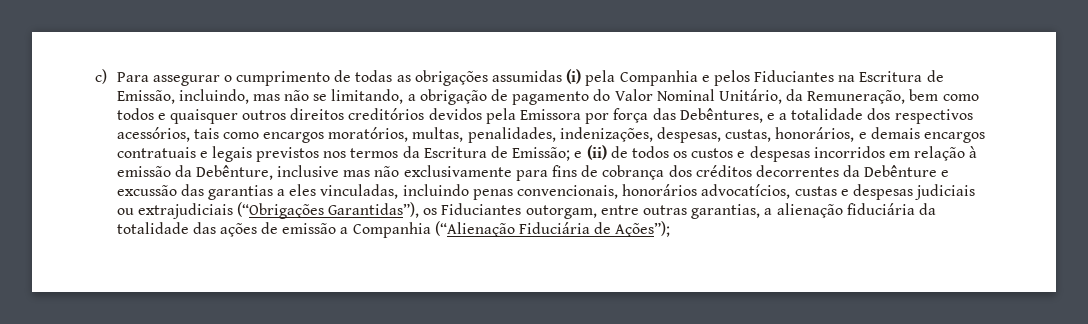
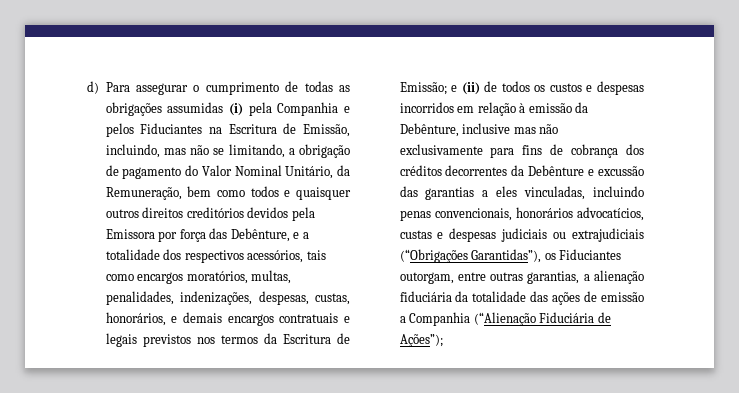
[95,69,107,84] c) -> [87,81,99,94] d)
[679,108,763,123] Debêntures, -> [230,228,290,242] Debênture,

